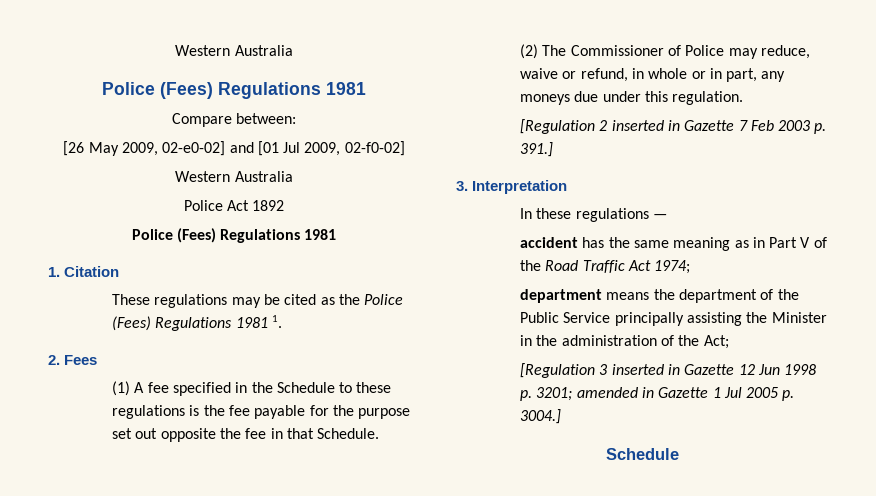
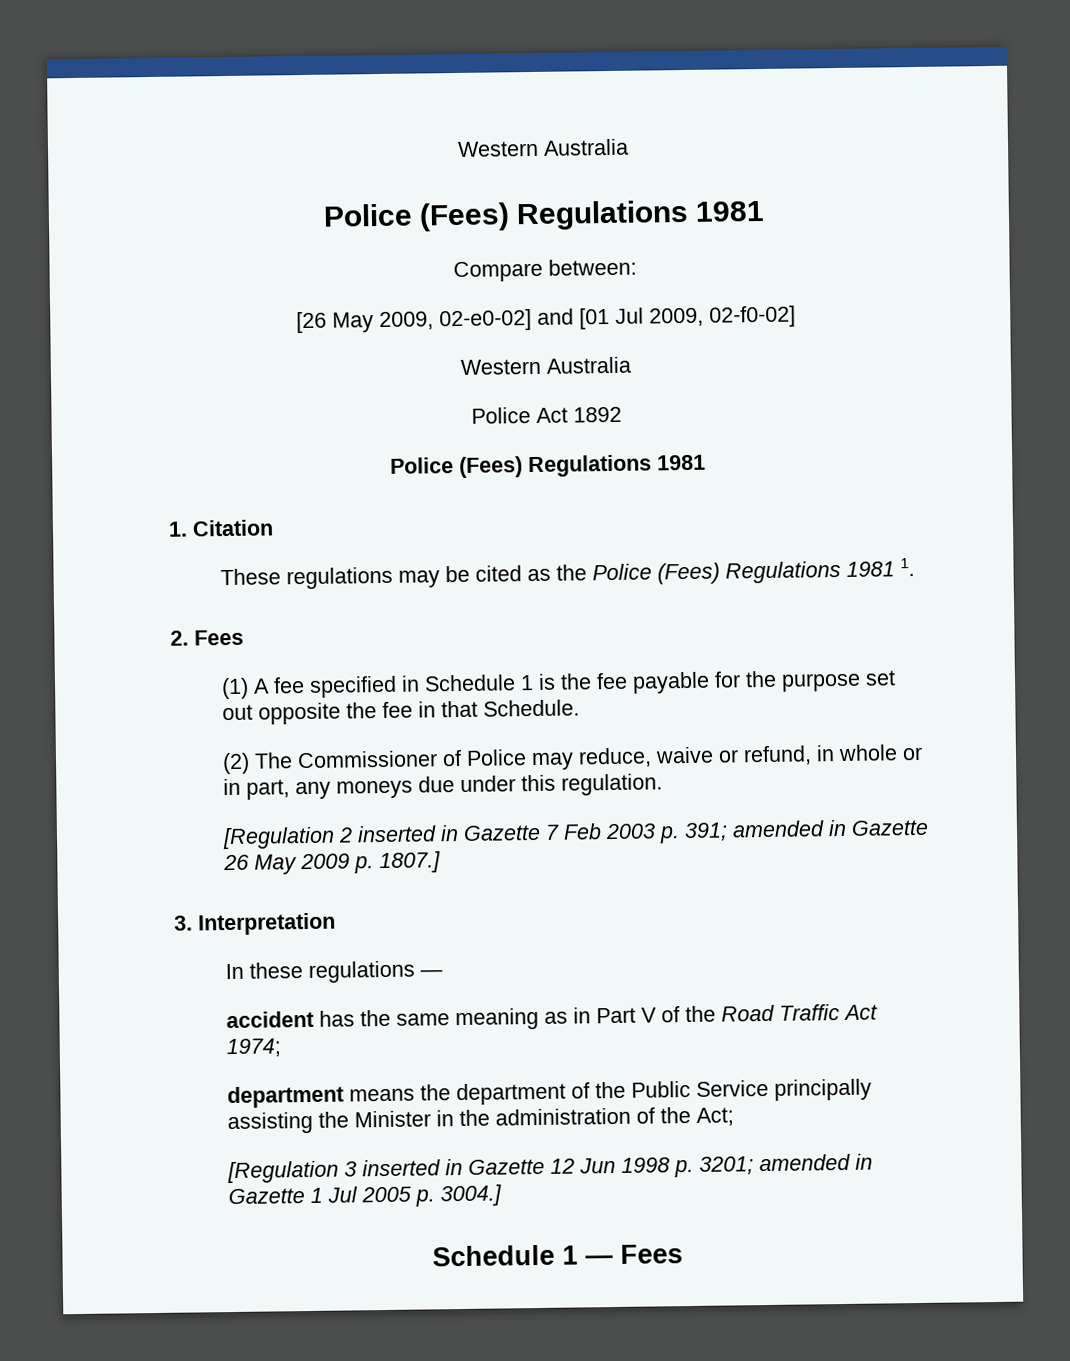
[251,382,392,393] [111,405,185,419] the Schedule to these regulations -> [423,674,534,692] Schedule 1
[519,142,553,157] 391.] -> [683,819,929,842] [222,851,441,875] 391; amended in Gazette 26 May 2009 p. 1807.]
(679, 454) none -> [562,1244,683,1265] 1 — Fees

